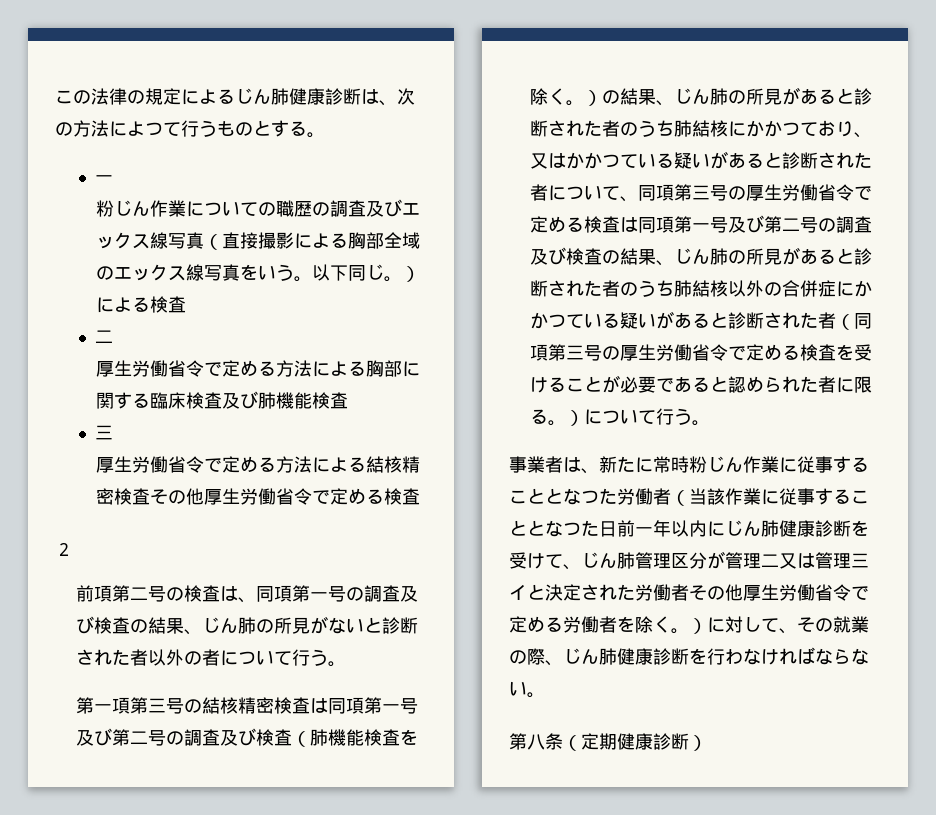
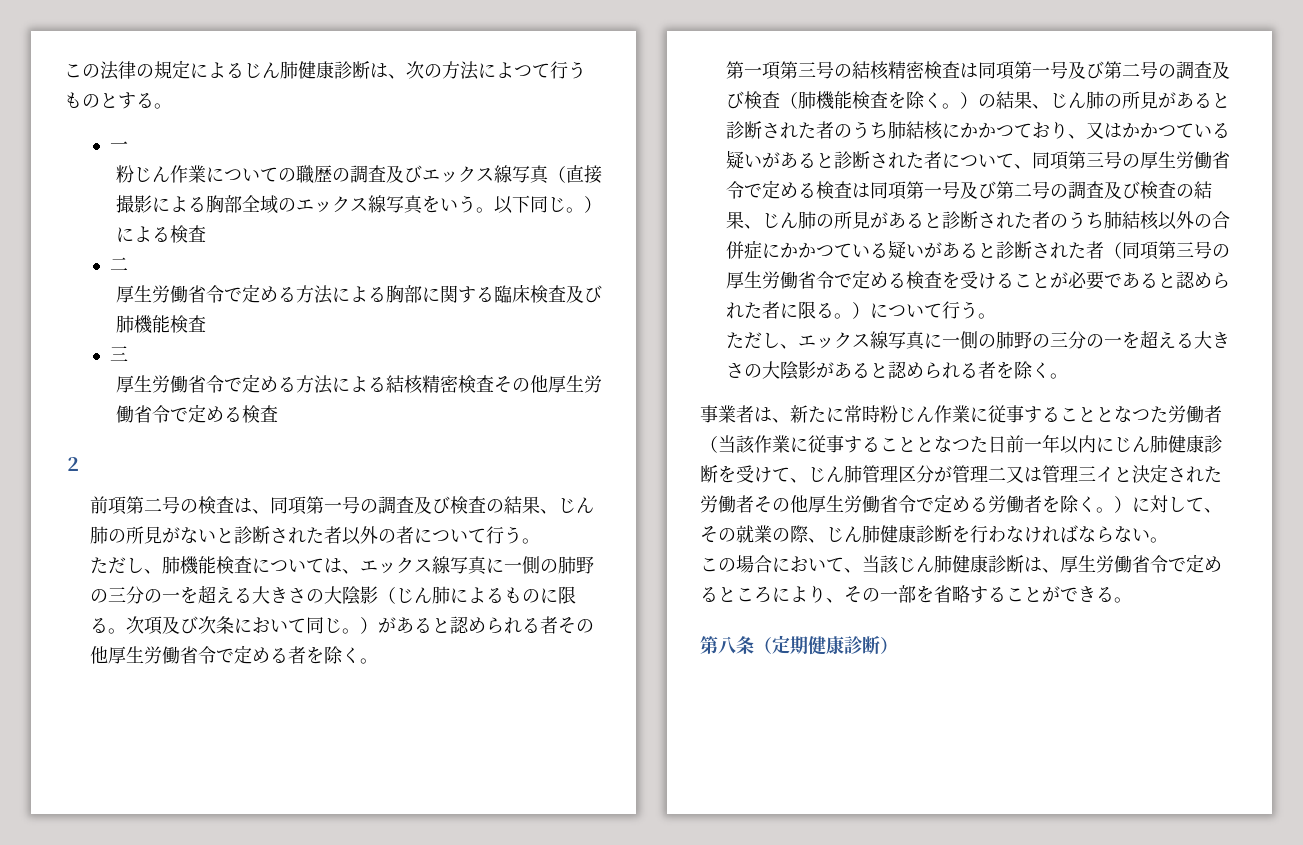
(346, 664) none -> [89,556,594,575] [89,585,576,605] [89,616,594,635] [89,645,378,664] // ただし、肺機能検査については、エックス線写真に一側の肺野の三分の一を超える大きさの大陰影（じん肺によるものに限る。次項及び次条において同じ。）があると認められる者その他厚生労働省令で定める者を除く。
(710, 423) none -> [725,330,1230,350] [725,361,1068,380] // ただし、エックス線写真に一側の肺野の三分の一を超える大きさの大陰影があると認められる者を除く。
(545, 695) none -> [700,554,1222,574] [700,585,1132,603] // この場合において、当該じん肺健康診断は、厚生労働省令で定めるところにより、その一部を省略することができる。

